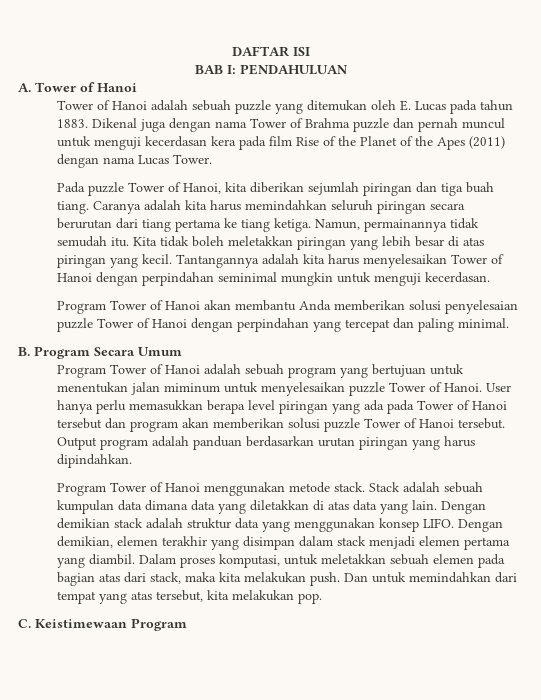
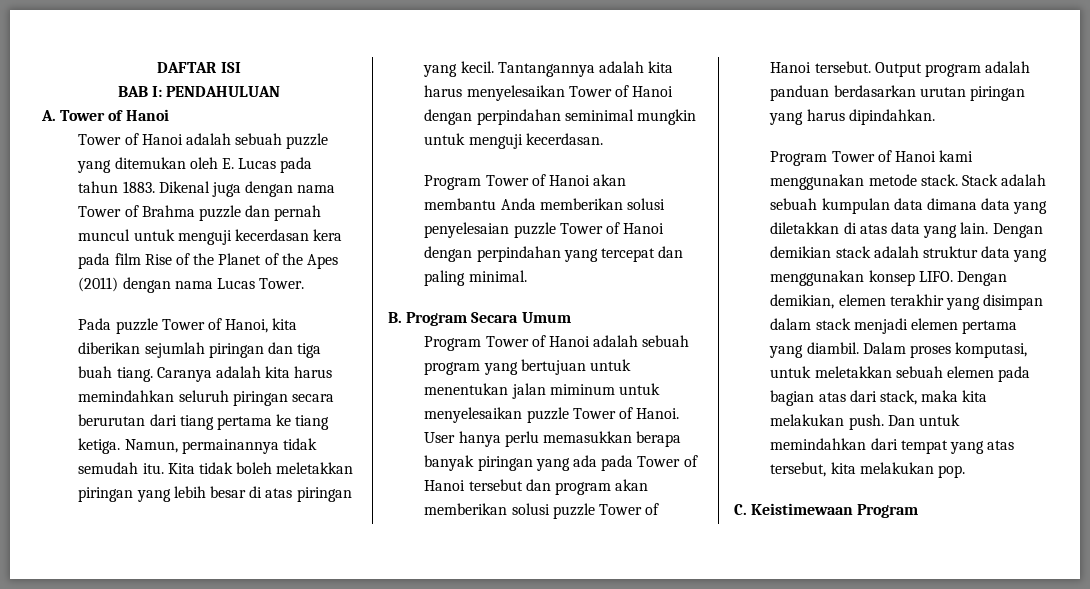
[248,400,276,410] level -> [424,455,475,471] banyak
(201, 487) none -> [939,150,974,162] kami

